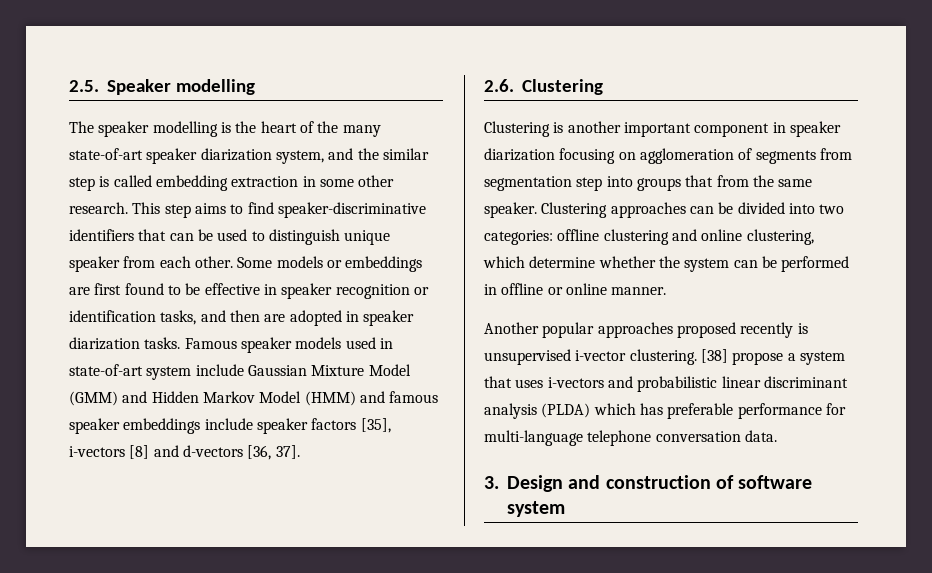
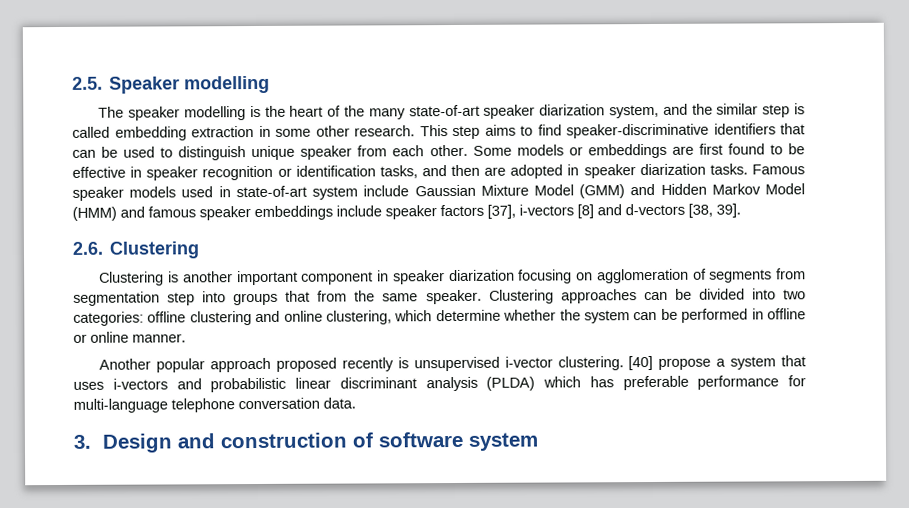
[360,418,391,433] [35], -> [487,204,516,219] [37],
[247,445,300,460] [36, 37]. -> [688,203,741,218] [38, 39].
[597,322,673,338] approaches -> [210,357,272,373] approach
[700,349,728,363] [38] -> [628,355,654,371] [40]

